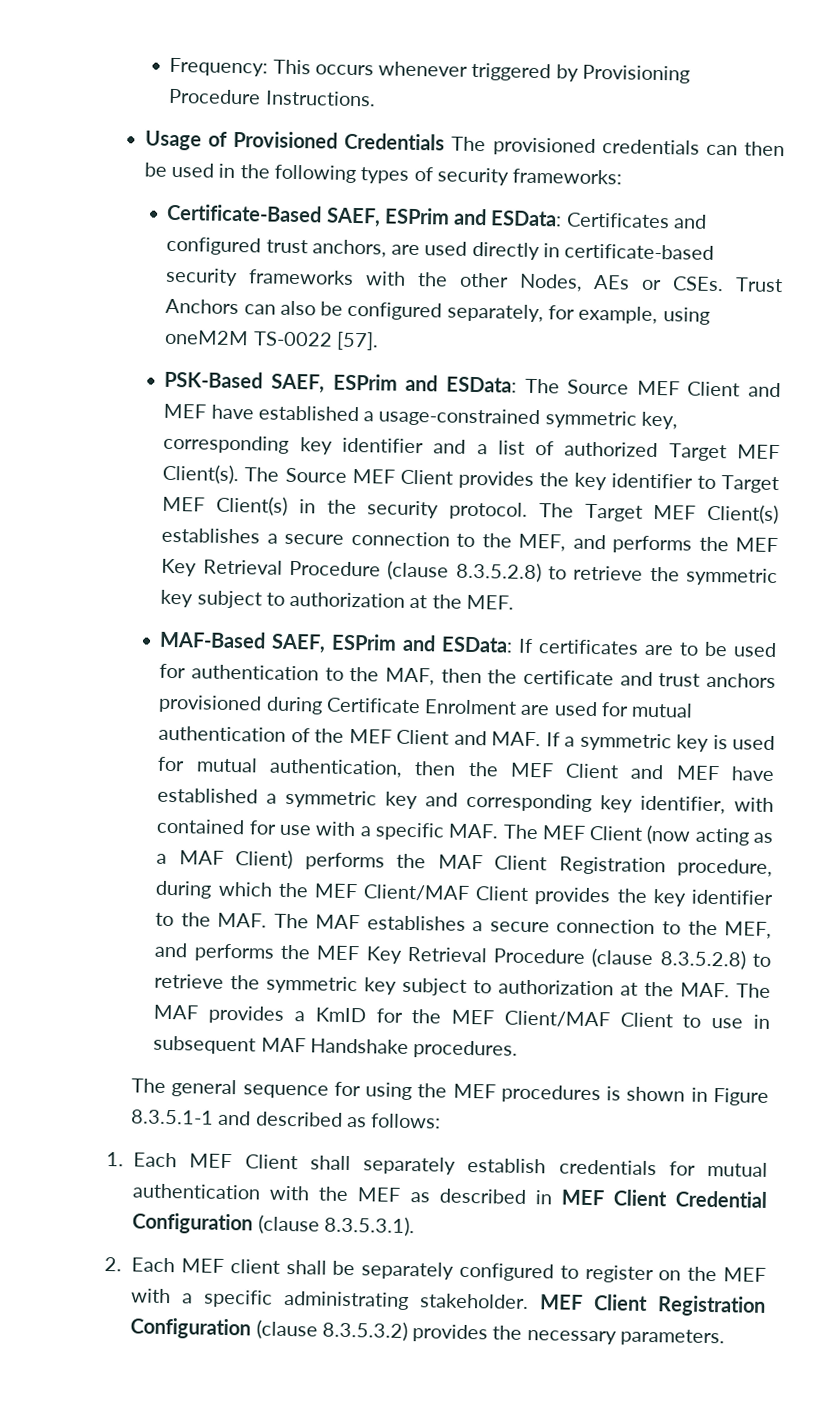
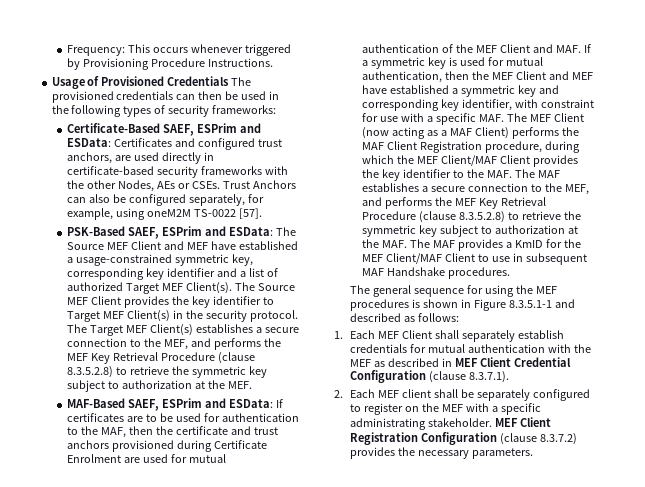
[156,818,246,835] contained -> [540,99,594,108] constraint
[323,1215,415,1237] 8.3.5.3.1). -> [468,371,509,383] 8.3.7.1).
[321,1320,408,1342] 8.3.5.3.2) -> [539,433,577,445] 8.3.7.2)

